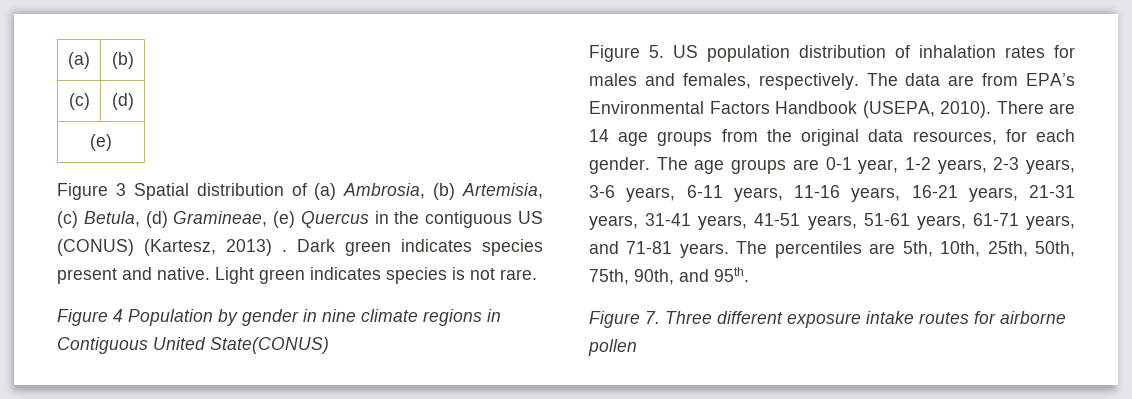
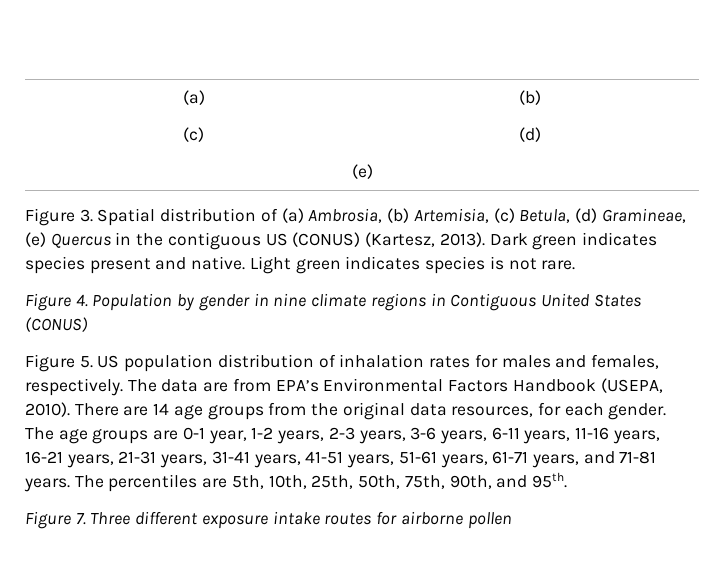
[115,183,126,196] 3 -> [79,209,93,222] 3.
[226,239,287,256] 2013) . -> [439,232,485,247] 2013).
[113,309,123,322] 4 -> [75,294,88,307] 4.
[210,337,329,354] State(CONUS) -> [593,294,641,307] [25,317,88,332] States (CONUS)

